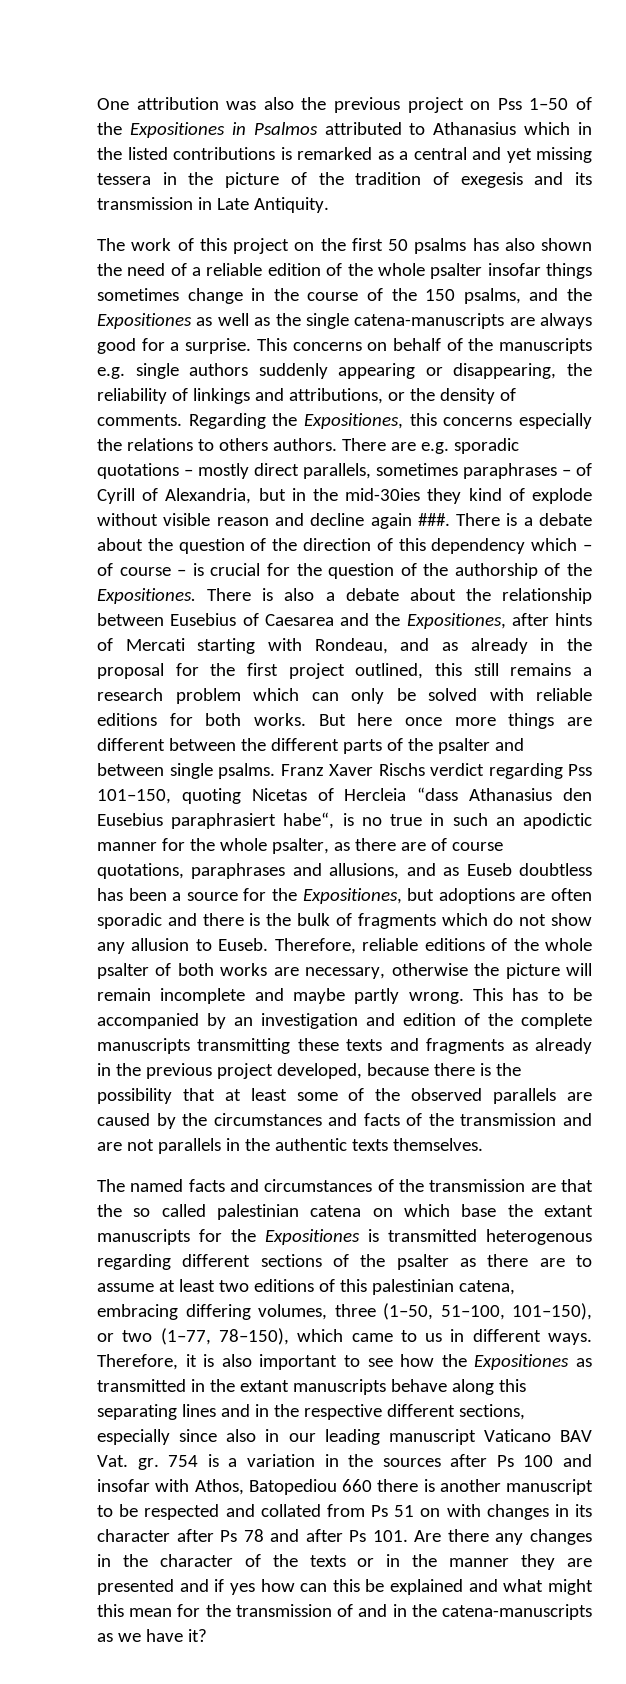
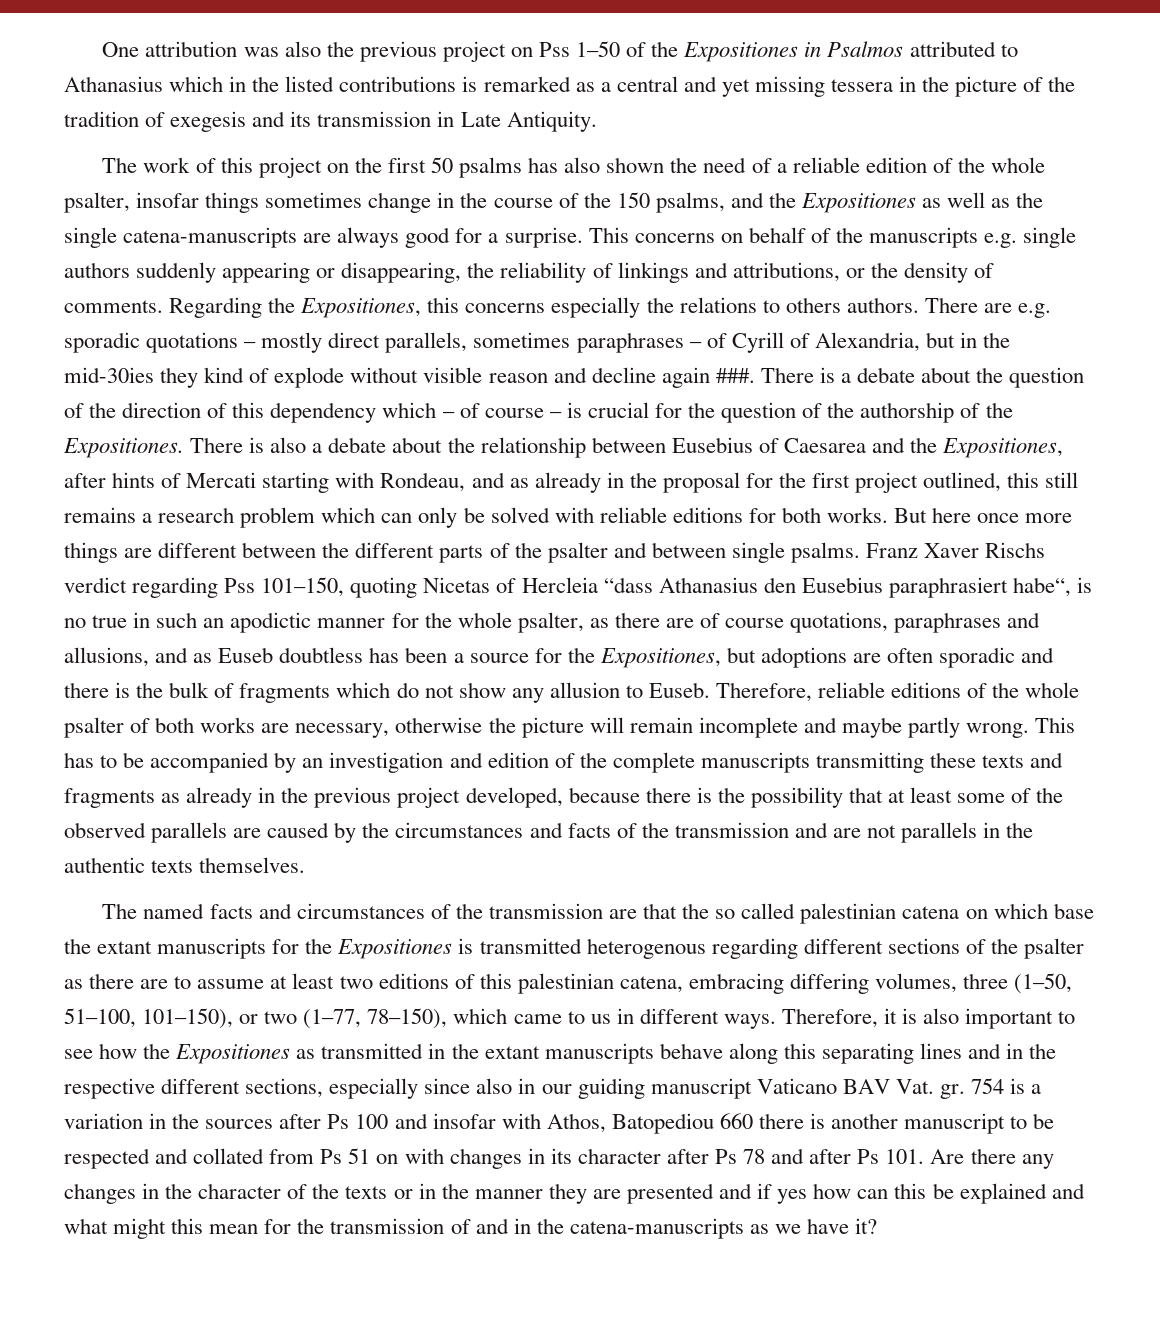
[430,263,483,279] psalter -> [64,192,130,213] psalter,
[324,1429,380,1445] leading -> [577,1078,645,1099] guiding

